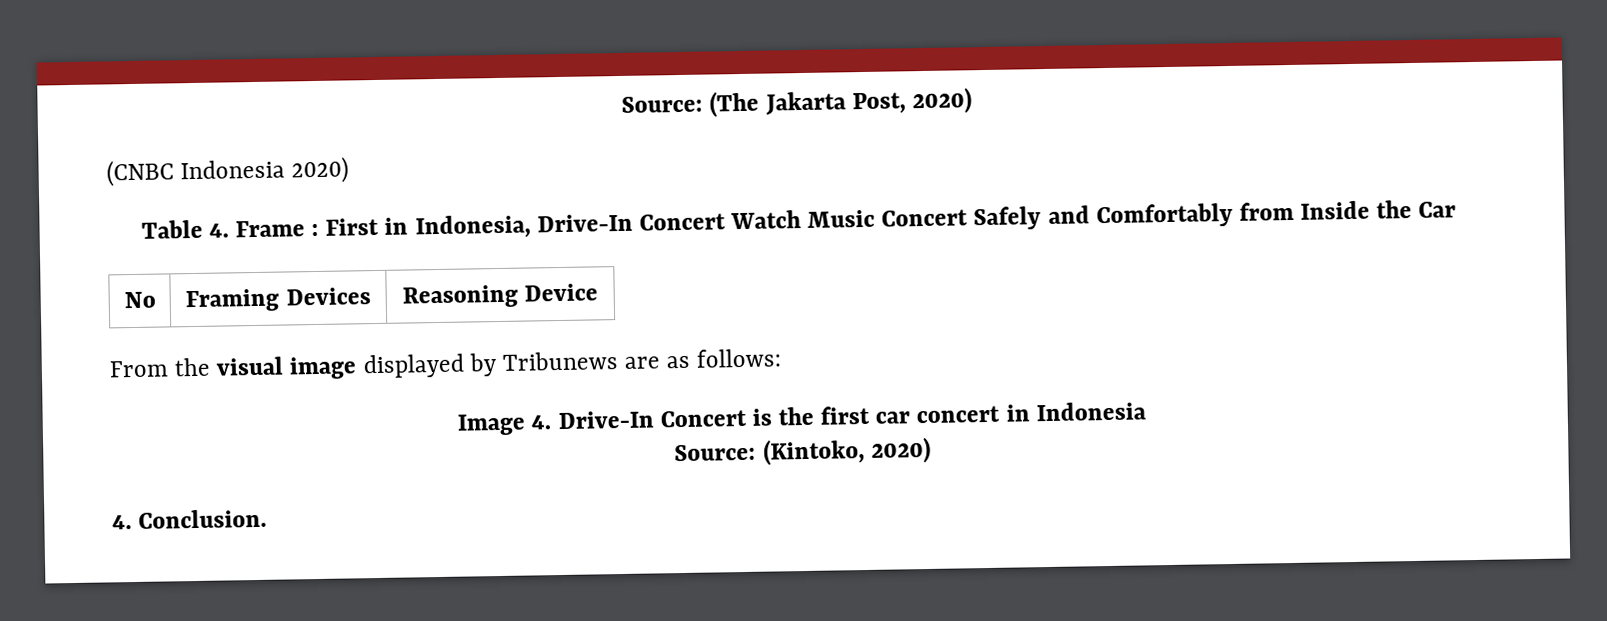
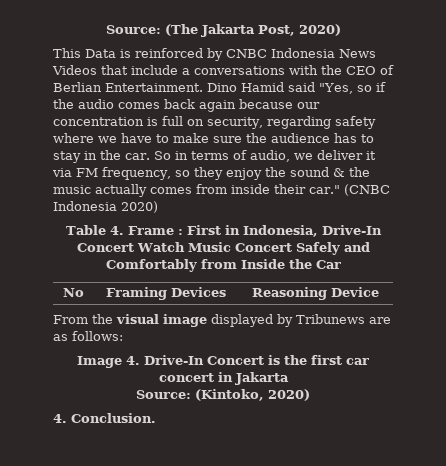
(972, 101) none -> [53,48,376,61] [52,65,394,75] [53,82,386,94] [53,99,320,112] [53,116,376,129] [53,133,374,143] [53,150,376,163] [52,167,370,180] [53,184,340,197] This Data is reinforced by CNBC Indonesia News Videos that include a conversations with the CEO of Berlian Entertainment. Dino Hamid said "Yes, so if the audio comes back again because our concentration is full on security, regarding safety where we have to make sure the audience has to stay in the car. So in terms of audio, we deliver it via FM frequency, so they enjoy the sound & the music actually comes from inside their car."
[1035,401,1146,422] Indonesia -> [234,372,289,385] Jakarta

